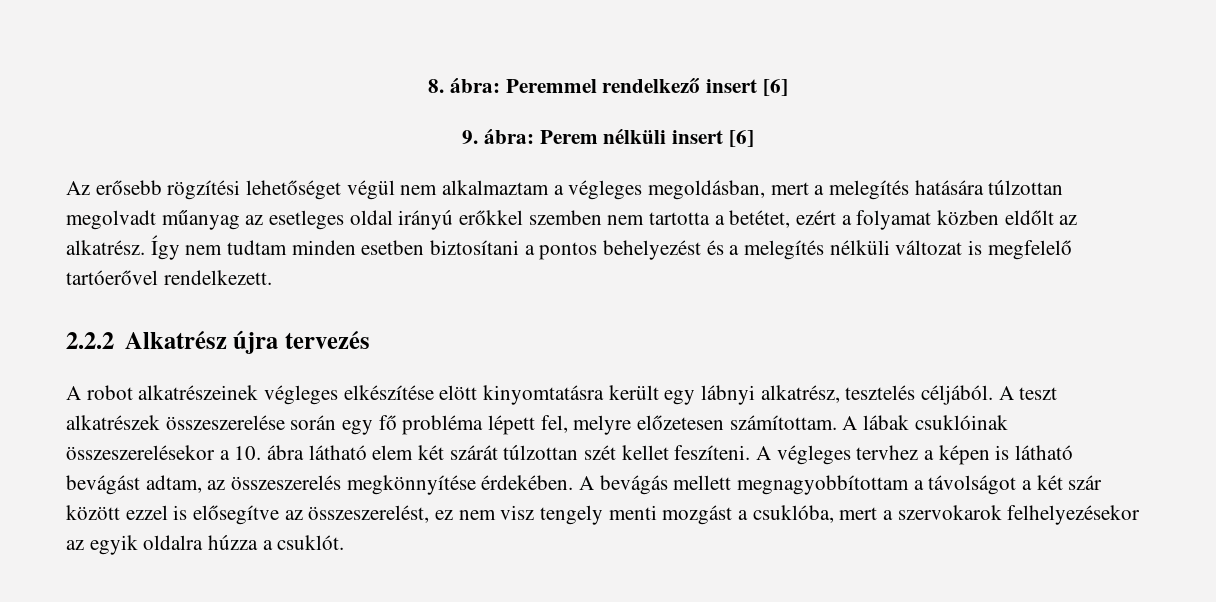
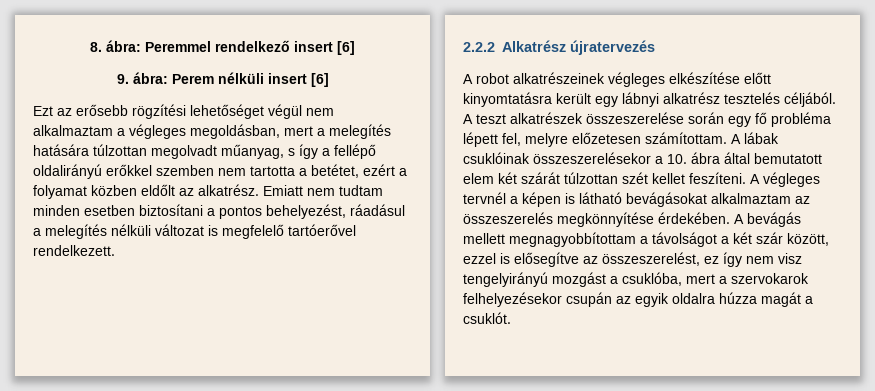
[66,181,90,195] Az -> [33,106,72,116] Ezt az
[161,210,454,230] műanyag az esetleges oldal irányú -> [221,144,376,159] [33,164,102,179] műanyag, s így a fellépő oldalirányú
[150,235,180,260] Így -> [263,185,303,196] Emiatt
[603,240,724,260] behelyezést és -> [266,204,405,219] behelyezést, ráadásul
[233,330,370,354] újra tervezés -> [570,40,655,55] újratervezés
[439,385,478,400] elött -> [744,72,771,84] előtt
[760,385,840,403] alkatrész, -> [663,92,720,104] alkatrész
[308,445,367,460] látható -> [724,152,822,164] által bemutatott
[856,445,919,460] tervhez -> [463,192,506,204] tervnél
[66,475,202,495] bevágást adtam, -> [626,192,791,207] bevágásokat alkalmaztam
[66,505,120,520] között -> [787,233,829,246] között,
(454, 515) none -> [723,252,742,267] így
[540,505,657,525] tengely menti -> [463,272,548,287] tengelyirányú
(1141, 515) none -> [566,292,612,307] csupán
(259, 542) none -> [761,292,801,307] magát

